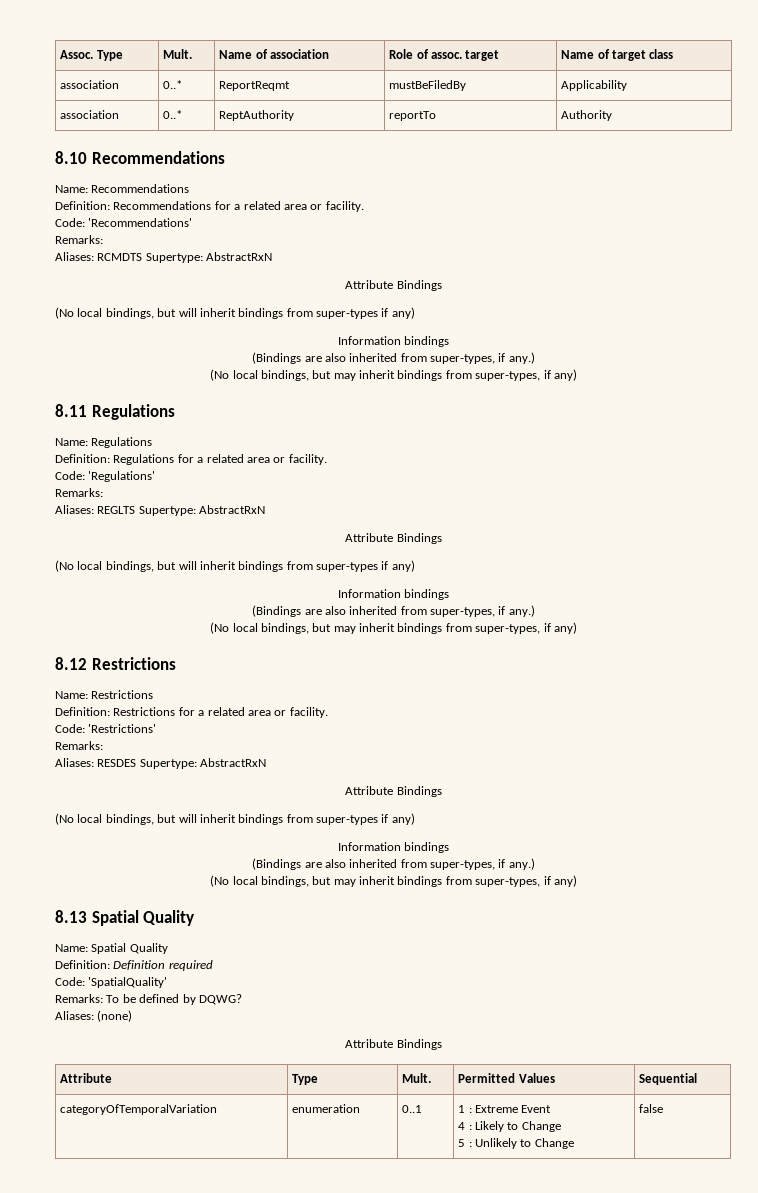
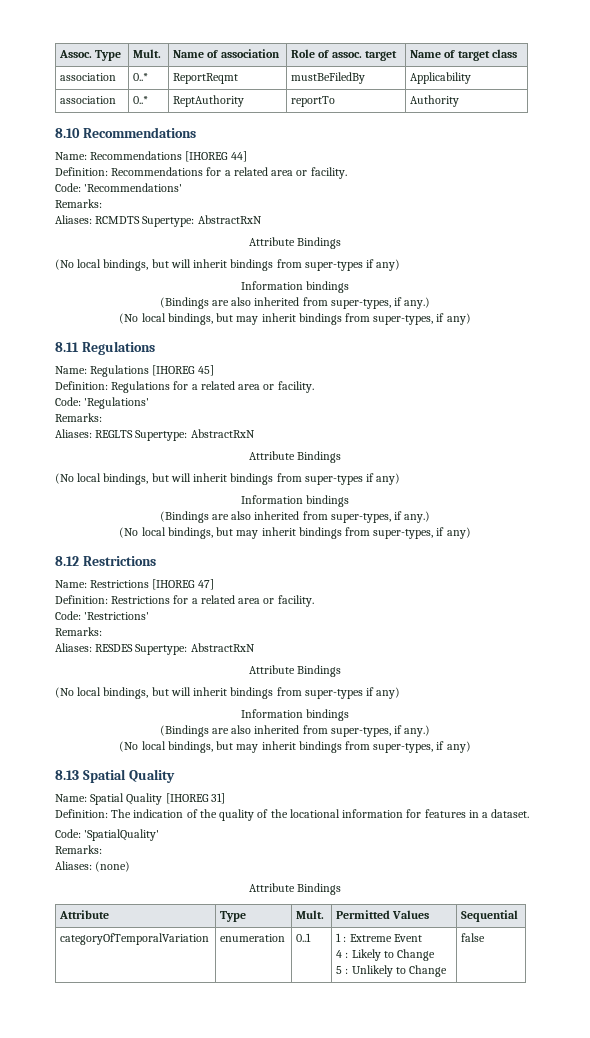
(190, 188) none -> [185,151,247,162] [IHOREG 44]
(153, 442) none -> [152,365,214,376] [IHOREG 45]
(154, 694) none -> [152,579,214,590] [IHOREG 47]
[55,960,213,971] [55,977,168,988] [55,994,242,1005] // Definition: Definition required // Code: 'SpatialQuality' // Remarks: To be defined by DQWG? -> [165,793,225,804] [55,809,530,821] [55,829,160,841] [55,845,102,854] [IHOREG 31] // Definition: The indication of the quality of the locational information for features in a dataset. // Code: 'SpatialQuality' // Remarks:

